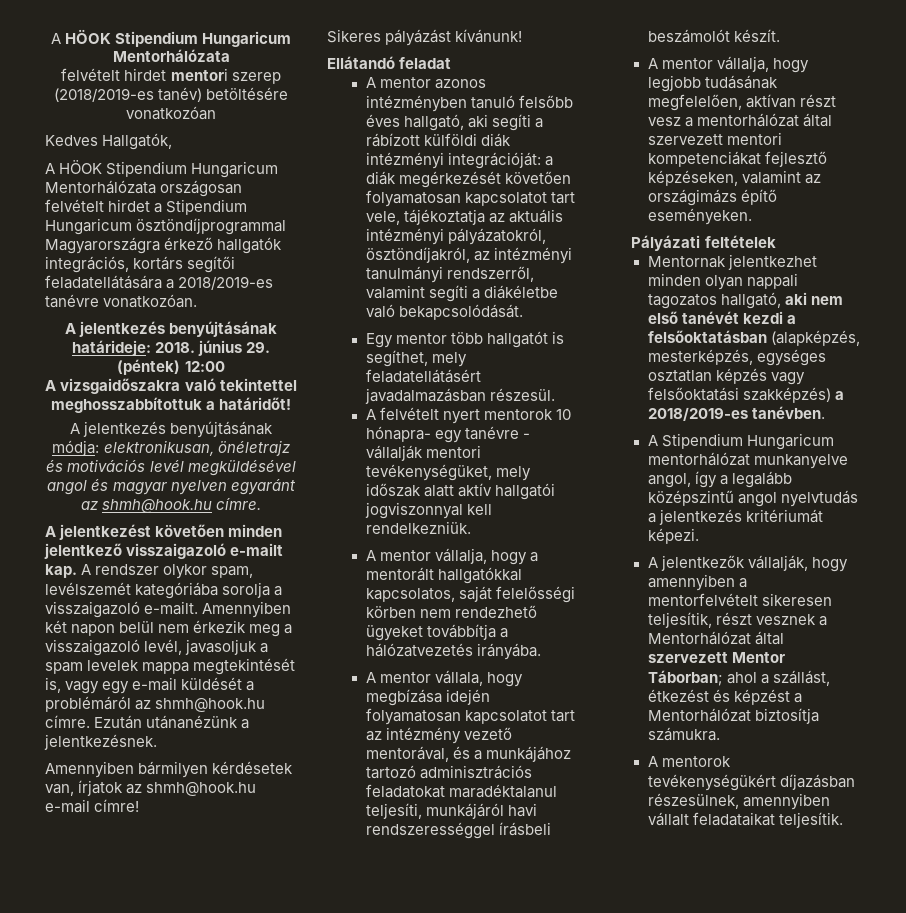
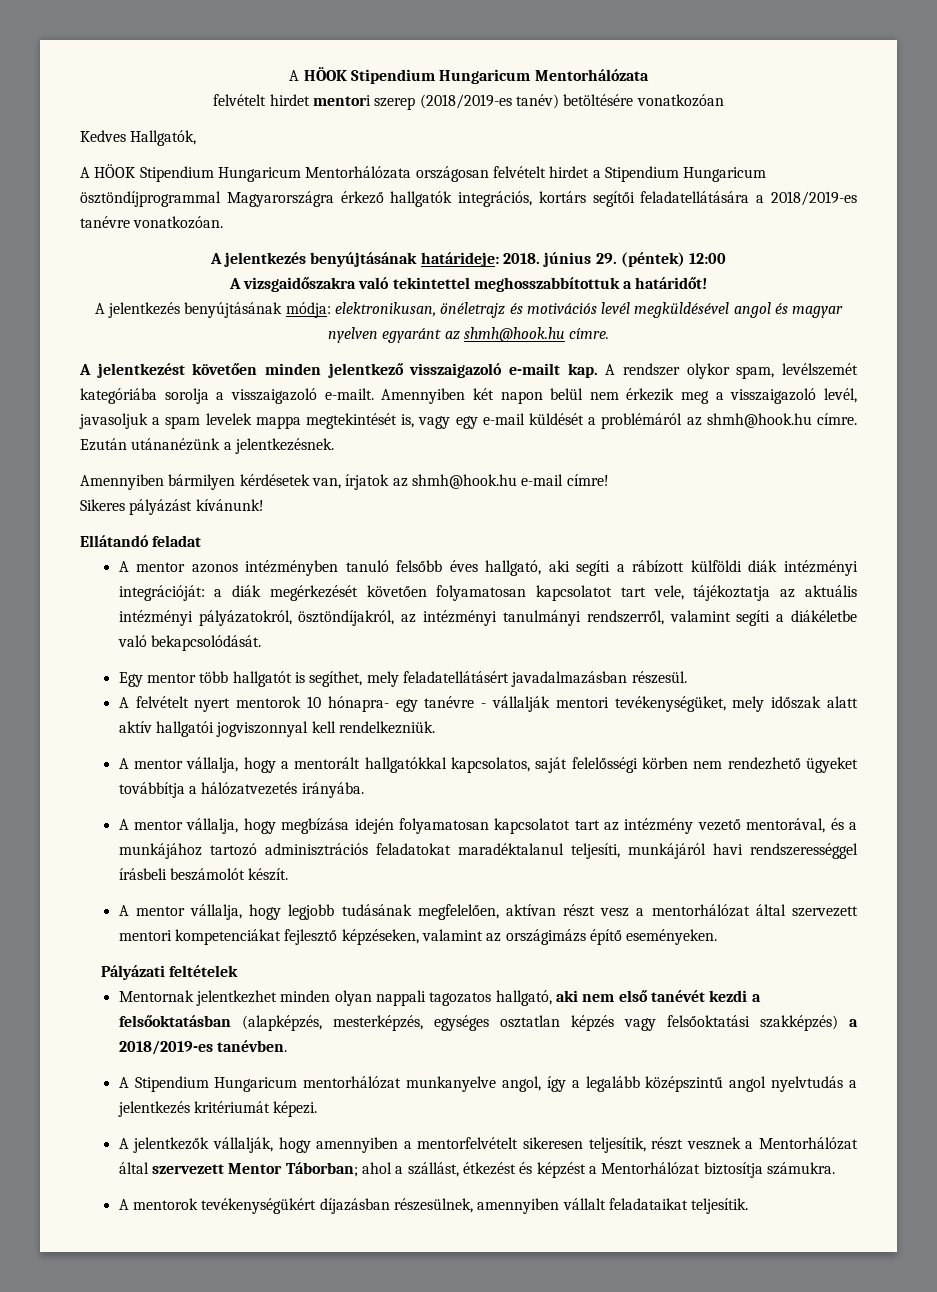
[435,670,484,686] vállala, -> [186,818,239,834] vállalja,

